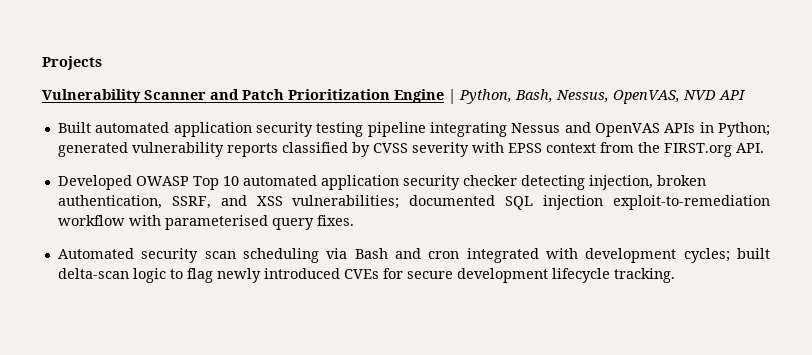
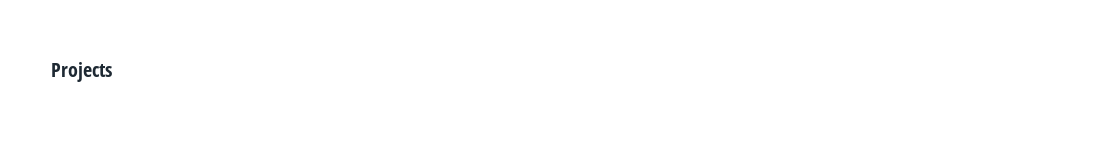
[42,89,746,104] [57,122,770,137] [57,142,764,157] [57,175,706,190] [57,195,771,210] [57,215,354,230] [57,248,770,263] [57,268,675,283] // Vulnerability Scanner and Patch Prioritization Engine | Python, Bash, Nessus, OpenVAS, NVD API // Built automated application security testing pipeline integrating Nessus and OpenVAS APIs in Python; generated vulnerability reports classified by CVSS severity with EPSS context from the FIRST.org API. // Developed OWASP Top 10 automated application security checker detecting injection, broken authentication, SSRF, and XSS vulnerabilities; documented SQL injection exploit-to-remediation workflow with parameterised query fixes. // Automated security scan scheduling via Bash and cron integrated with development cycles; built delta-scan logic to flag newly introduced CVEs for secure development lifecycle tracking. -> (112, 72) none

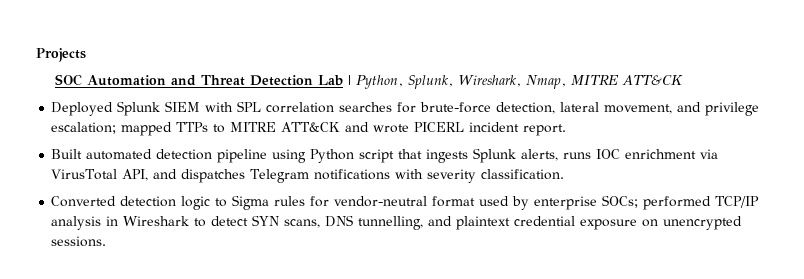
(112, 72) none -> [55,74,684,89] [51,101,760,116] [51,122,567,136] [51,148,719,163] [51,169,565,183] [51,195,760,210] [51,215,743,230] [51,236,107,247] // SOC Automation and Threat Detection Lab | Python, Splunk, Wireshark, Nmap, MITRE ATT&CK // Deployed Splunk SIEM with SPL correlation searches for brute-force detection, lateral movement, and privilege escalation; mapped TTPs to MITRE ATT&CK and wrote PICERL incident report. // Built automated detection pipeline using Python script that ingests Splunk alerts, runs IOC enrichment via VirusTotal API, and dispatches Telegram notifications with severity classification. // Converted detection logic to Sigma rules for vendor-neutral format used by enterprise SOCs; performed TCP/IP analysis in Wireshark to detect SYN scans, DNS tunnelling, and plaintext credential exposure on unencrypted sessions.

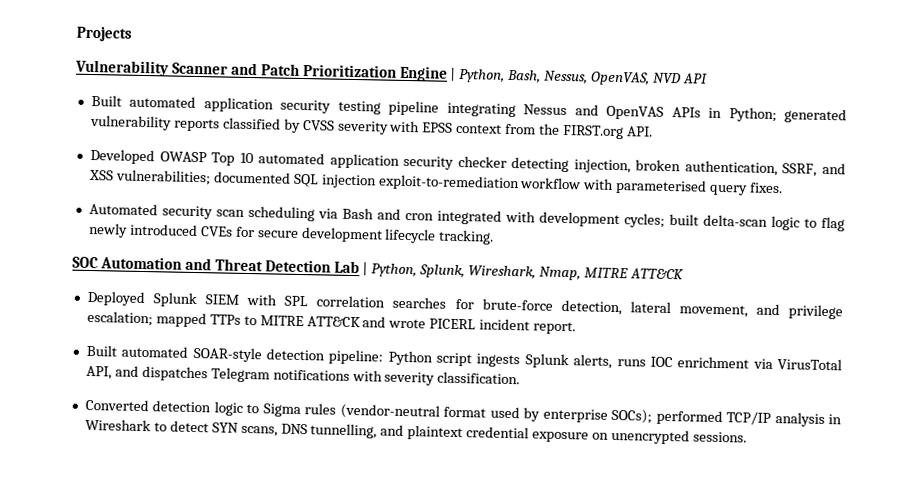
(86, 55) none -> [75,59,708,86] [90,94,848,124] [89,114,653,140] [89,148,846,177] [88,169,784,196] [88,202,845,232] [88,222,495,245] // Vulnerability Scanner and Patch Prioritization Engine | Python, Bash, Nessus, OpenVAS, NVD API // Built automated application security testing pipeline integrating Nessus and OpenVAS APIs in Python; generated vulnerability reports classified by CVSS severity with EPSS context from the FIRST.org API. // Developed OWASP Top 10 automated application security checker detecting injection, broken authentication, SSRF, and XSS vulnerabilities; documented SQL injection exploit-to-remediation workflow with parameterised query fixes. // Automated security scan scheduling via Bash and cron integrated with development cycles; built delta-scan logic to flag newly introduced CVEs for secure development lifecycle tracking.
[156,149,307,163] detection pipeline using -> [192,346,384,365] SOAR-style detection pipeline:
[398,149,423,159] that -> (473, 359) none
[310,196,428,207] for vendor-neutral -> [339,403,440,420] (vendor-neutral
[602,195,639,208] SOCs; -> [611,408,653,424] SOCs);

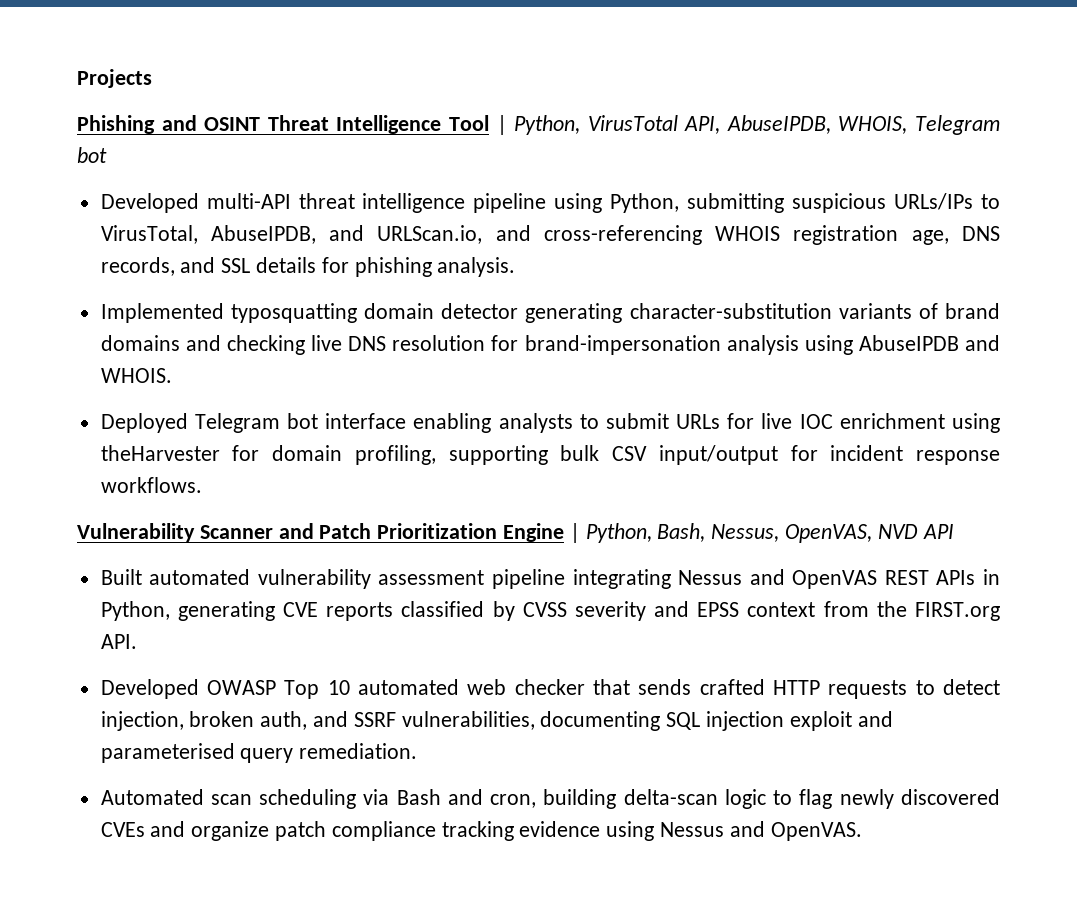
(133, 33) none -> [77,115,1000,135] [77,147,107,163] [100,193,1000,213] [100,225,1000,245] [100,257,516,277] [100,303,1001,323] [100,335,1000,355] [100,368,172,383] [100,413,1000,433] [100,445,1001,465] [100,477,202,493] // Phishing and OSINT Threat Intelligence Tool | Python, VirusTotal API, AbuseIPDB, WHOIS, Telegram bot // Developed multi-API threat intelligence pipeline using Python, submitting suspicious URLs/IPs to VirusTotal, AbuseIPDB, and URLScan.io, and cross-referencing WHOIS registration age, DNS records, and SSL details for phishing analysis. // Implemented typosquatting domain detector generating character-substitution variants of brand domains and checking live DNS resolution for brand-impersonation analysis using AbuseIPDB and WHOIS. // Deployed Telegram bot interface enabling analysts to submit URLs for live IOC enrichment using theHarvester for domain profiling, supporting bulk CSV input/output for incident response workflows.
[203,97,381,115] application security testing -> [257,569,485,589] vulnerability assessment
(665, 112) none -> [884,570,929,585] REST
[728,107,848,124] [89,114,172,131] Python; generated vulnerability -> [100,601,319,621] Python, generating CVE
[389,120,421,133] with -> [654,601,690,617] and
[329,153,846,177] [88,169,615,192] application security checker detecting injection, broken authentication, SSRF, and XSS vulnerabilities; documented SQL injection exploit-to-remediation workflow with -> [467,679,1001,699] [100,711,893,731] web checker that sends crafted HTTP requests to detect injection, broken auth, and SSRF vulnerabilities, documenting SQL injection exploit and
[749,182,784,194] fixes. -> [299,743,418,759] remediation.
[161,205,213,220] security -> (204, 797) none
[404,209,699,228] cron integrated with development cycles; built -> [490,789,617,809] cron, building
[129,223,495,245] [72,256,684,281] [86,290,843,320] [86,310,577,335] [85,344,842,371] [85,365,521,386] [84,398,842,427] [84,418,747,445] introduced CVEs for secure development lifecycle tracking. // SOC Automation and Threat Detection Lab | Python, Splunk, Wireshark, Nmap, MITRE ATT&CK // Deployed Splunk SIEM with SPL correlation searches for brute-force detection, lateral movement, and privilege escalation; mapped TTPs to MITRE ATT&CK and wrote PICERL incident report. // Built automated SOAR-style detection pipeline: Python script ingests Splunk alerts, runs IOC enrichment via VirusTotal API, and dispatches Telegram notifications with severity classification. // Converted detection logic to Sigma rules (vendor-neutral format used by enterprise SOCs); performed TCP/IP analysis in Wireshark to detect SYN scans, DNS tunnelling, and plaintext credential exposure on unencrypted sessions. -> [901,789,1000,805] [100,821,862,841] discovered CVEs and organize patch compliance tracking evidence using Nessus and OpenVAS.

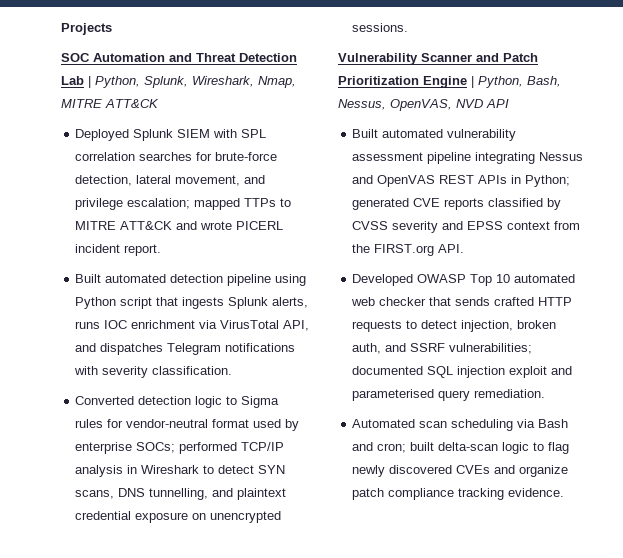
[77,115,1000,135] [77,147,107,163] [100,193,1000,213] [100,225,1000,245] [100,257,516,277] [100,303,1001,323] [100,335,1000,355] [100,368,172,383] [100,413,1000,433] [100,445,1001,465] [100,477,202,493] Phishing and OSINT Threat Intelligence Tool | Python, VirusTotal API, AbuseIPDB, WHOIS, Telegram bot // Developed multi-API threat intelligence pipeline using Python, submitting suspicious URLs/IPs to VirusTotal, AbuseIPDB, and URLScan.io, and cross-referencing WHOIS registration age, DNS records, and SSL details for phishing analysis. // Implemented typosquatting domain detector generating character-substitution variants of brand domains and checking live DNS resolution for brand-impersonation analysis using AbuseIPDB and WHOIS. // Deployed Telegram bot interface enabling analysts to submit URLs for live IOC enrichment using theHarvester for domain profiling, supporting bulk CSV input/output for incident response workflows. -> [61,53,297,62] [61,76,296,88] [61,99,159,108] [75,129,267,141] [75,152,278,161] [75,175,266,186] [75,198,292,210] [75,221,284,230] [75,244,162,256] [75,274,307,286] [75,297,309,309] [75,320,310,331] [75,343,296,355] [74,366,233,378] [75,396,280,408] [75,419,300,431] [75,442,285,454] [75,465,286,477] [75,488,287,500] [75,511,282,523] [352,23,409,32] SOC Automation and Threat Detection Lab | Python, Splunk, Wireshark, Nmap, MITRE ATT&CK // Deployed Splunk SIEM with SPL correlation searches for brute-force detection, lateral movement, and privilege escalation; mapped TTPs to MITRE ATT&CK and wrote PICERL incident report. // Built automated detection pipeline using Python script that ingests Splunk alerts, runs IOC enrichment via VirusTotal API, and dispatches Telegram notifications with severity classification. // Converted detection logic to Sigma rules for vendor-neutral format used by enterprise SOCs; performed TCP/IP analysis in Wireshark to detect SYN scans, DNS tunnelling, and plaintext credential exposure on unencrypted sessions.
[100,601,275,621] Python, generating -> [525,175,571,187] [352,198,410,210] Python; generated
[401,711,661,731] vulnerabilities, documenting -> [449,343,533,354] [352,366,424,375] vulnerabilities; documented
[490,789,617,809] cron, building -> [377,442,435,453] cron; built
[519,821,862,841] evidence using Nessus and OpenVAS. -> [508,488,565,497] evidence.

